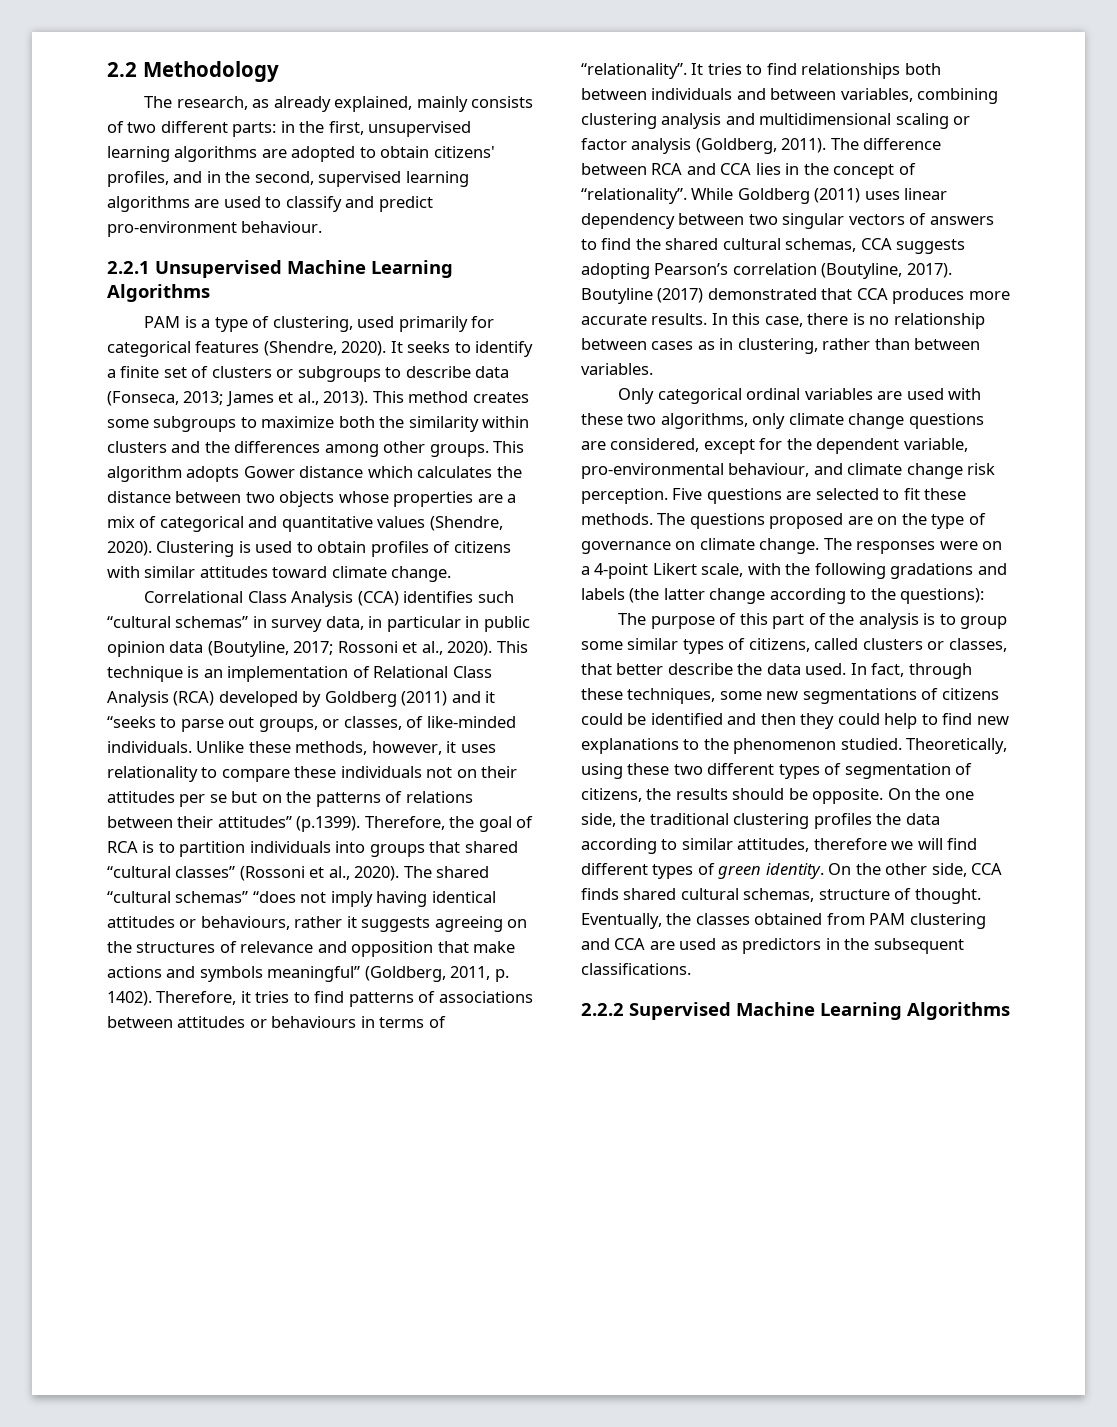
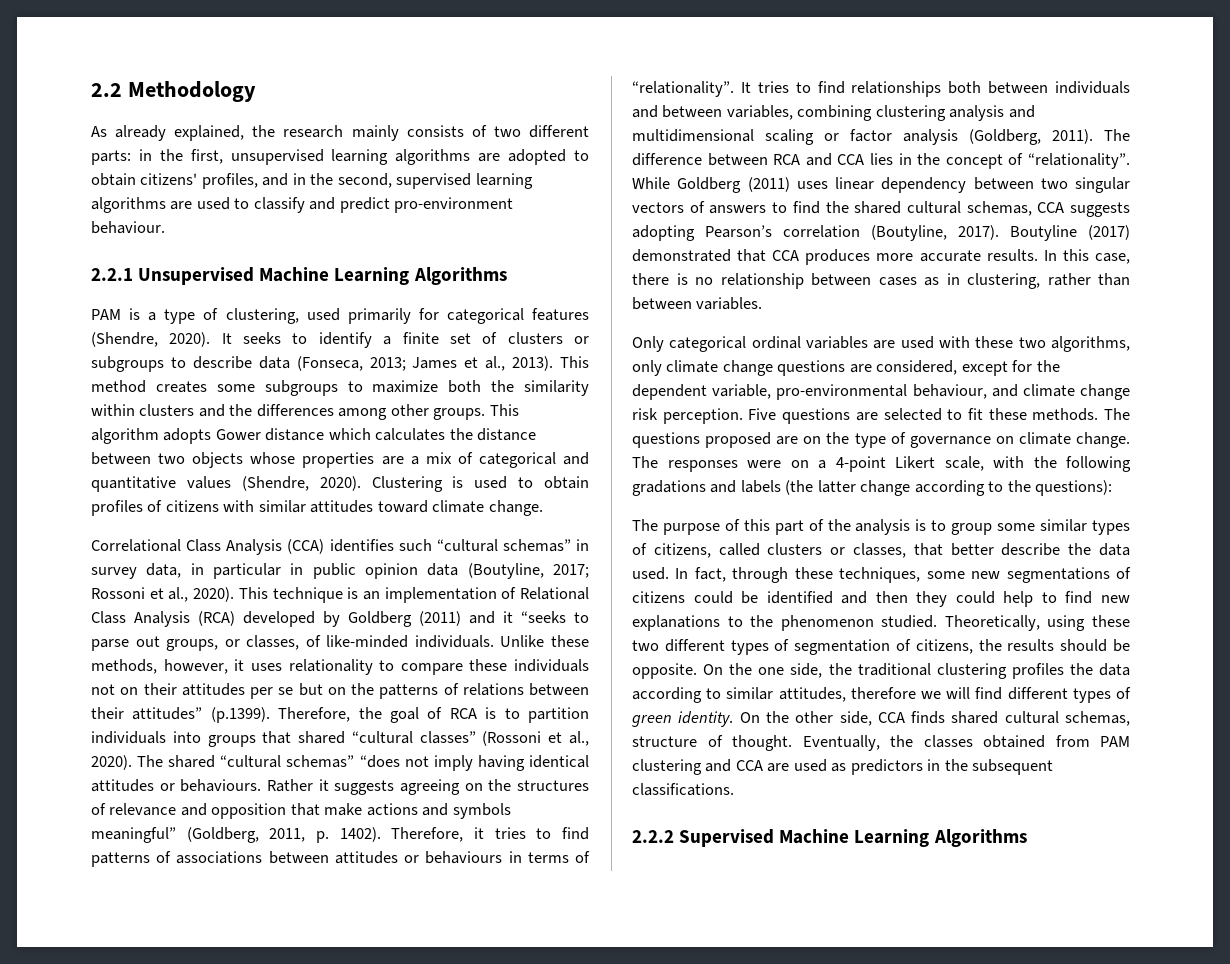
[144,96,413,112] The research, as already explained, -> [91,125,344,141] As already explained, the research
[200,916,343,930] behaviours, rather -> [180,779,313,792] behaviours. Rather

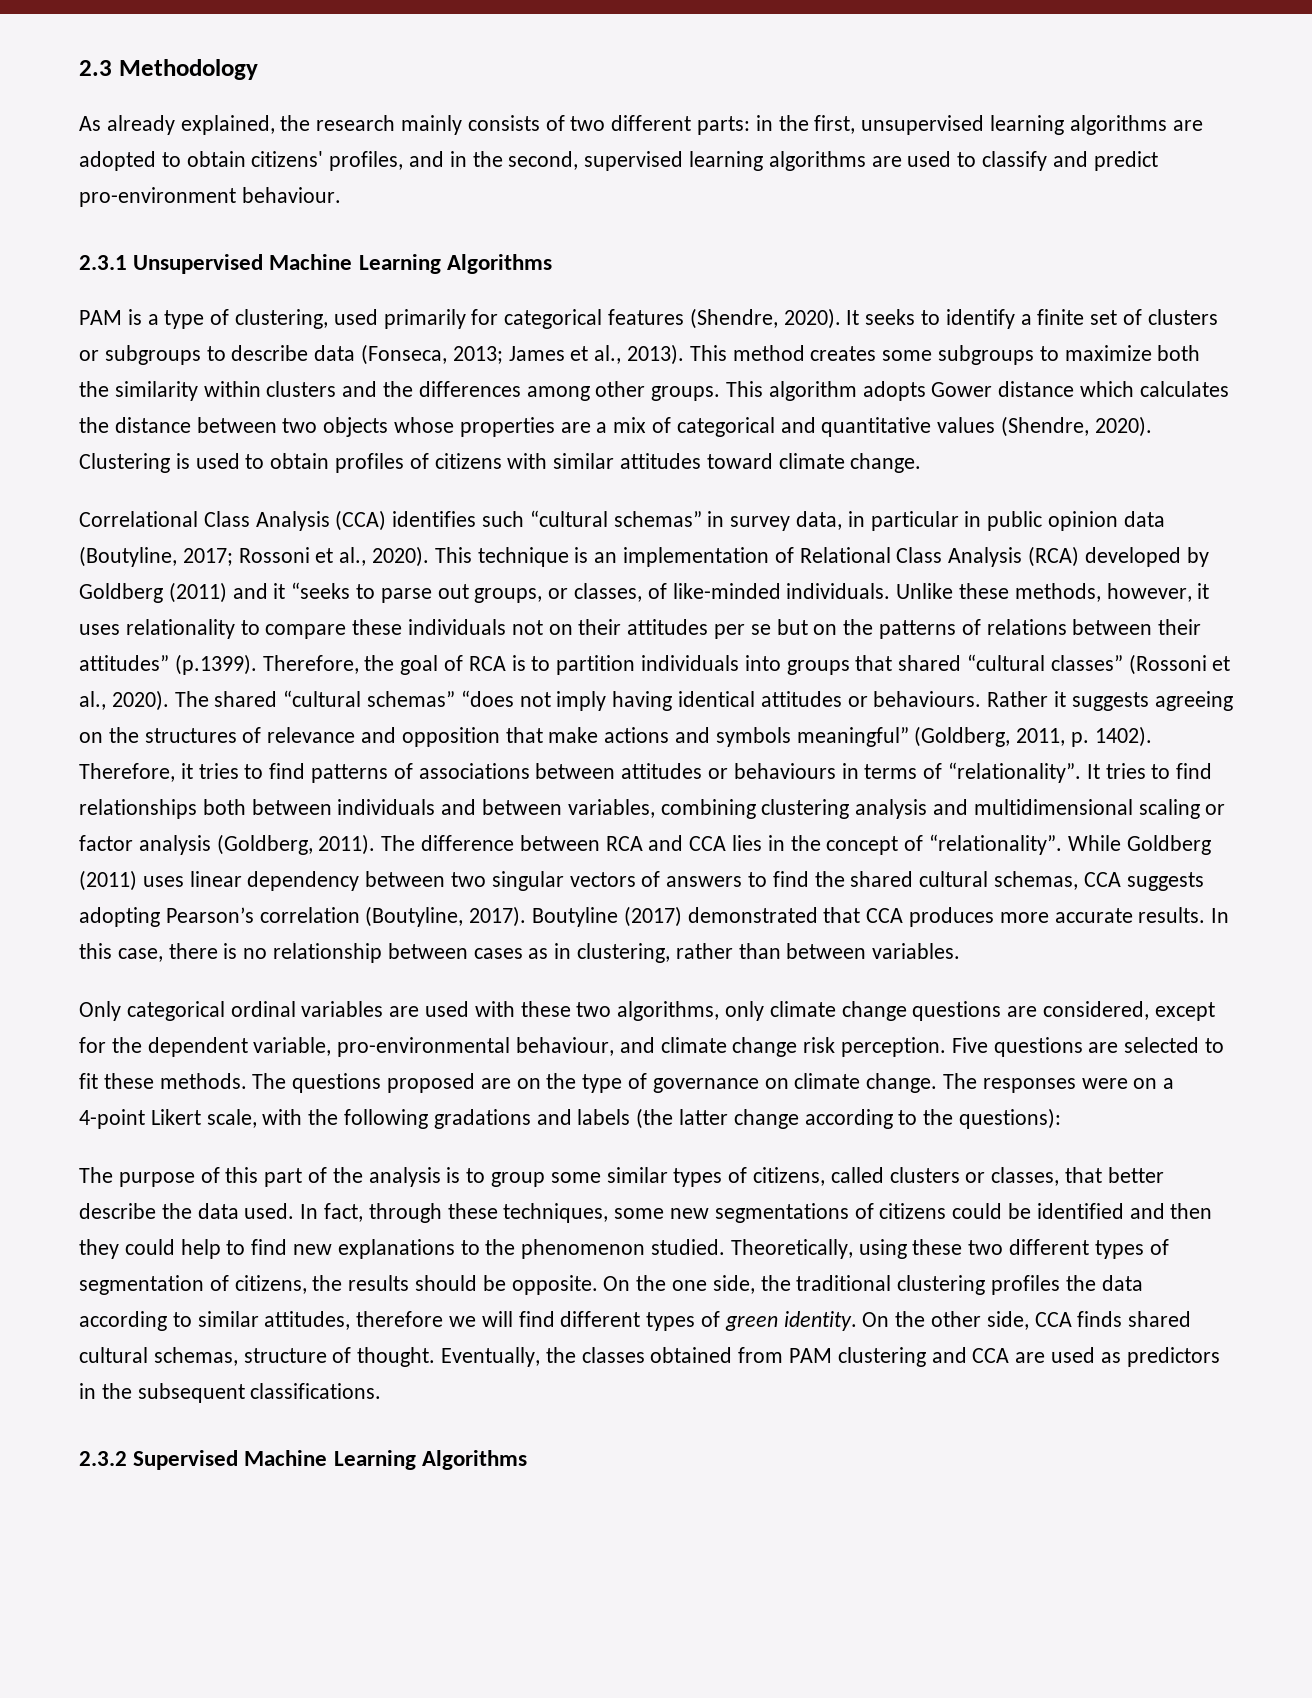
[91,83,122,97] 2.2 -> [79,60,112,76] 2.3
[91,268,133,281] 2.2.1 -> [79,255,127,270] 2.3.1
[632,830,674,843] 2.2.2 -> [79,1451,127,1466] 2.3.2

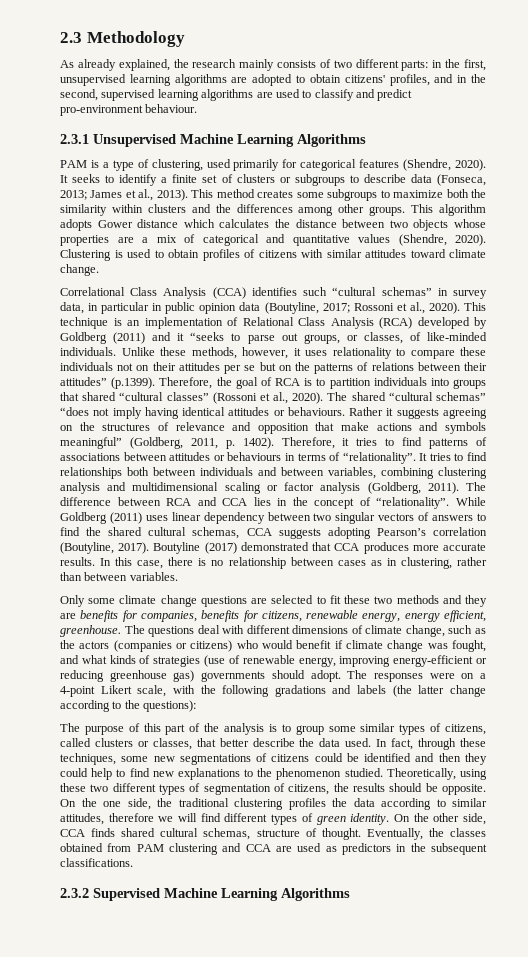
[126,1001,1215,1021] [79,1037,1225,1057] [79,1073,938,1093] categorical ordinal variables are used with these two algorithms, only climate change questions are considered, except for the dependent variable, pro-environmental behaviour, and climate change risk perception. Five questions are selected to fit these methods. The questions proposed are on the type of governance on climate change. -> [88,595,487,607] [60,610,487,622] [60,625,487,637] [60,640,486,652] [60,655,487,667] [60,670,341,682] some climate change questions are selected to fit these two methods and they are benefits for companies, benefits for citizens, renewable energy, energy efficient, greenhouse. The questions deal with different dimensions of climate change, such as the actors (companies or citizens) who would benefit if climate change was fought, and what kinds of strategies (use of renewable energy, improving energy-efficient or reducing greenhouse gas) governments should adopt.

